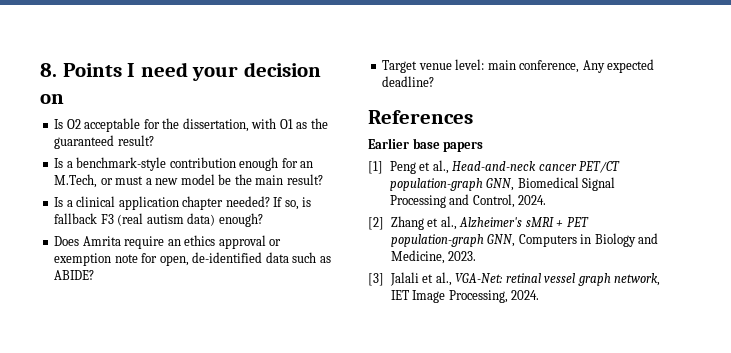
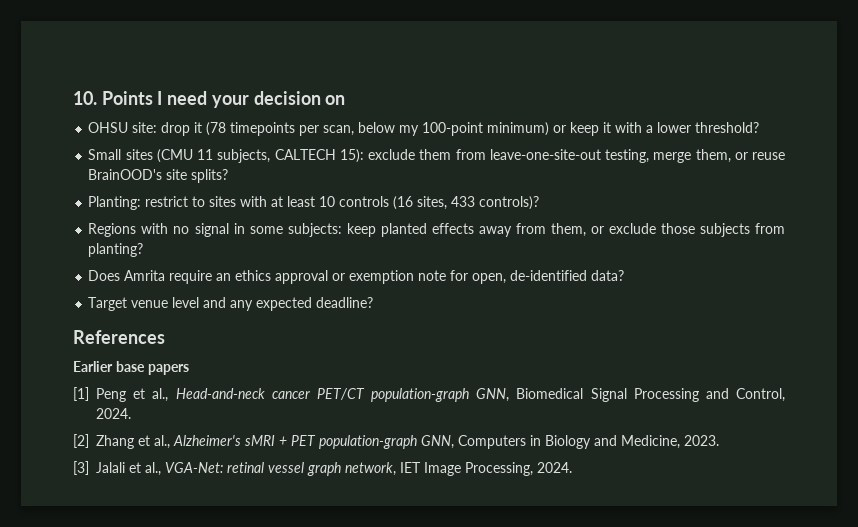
[40,63,57,77] 8. -> [73,91,97,105] 10.
[54,118,328,132] [54,135,154,149] [54,157,314,171] [54,174,323,188] [54,196,312,210] [54,213,263,227] Is O2 acceptable for the dissertation, with O1 as the guaranteed result? // Is a benchmark-style contribution enough for an M.Tech, or must a new model be the main result? // Is a clinical application chapter needed? If so, is fallback F3 (real autism data) enough? -> [88,122,760,136] [88,149,786,163] [88,169,229,183] [88,196,540,210] [88,223,785,237] [88,243,144,257] OHSU site: drop it (78 timepoints per scan, below my 100-point minimum) or keep it with a lower threshold? // Small sites (CMU 11 subjects, CALTECH 15): exclude them from leave-one-site-out testing, merge them, or reuse BrainOOD's site splits? // Planting: restrict to sites with at least 10 controls (16 sites, 433 controls)? // Regions with no signal in some subjects: keep planted effects away from them, or exclude those subjects from planting?
[265,252,331,263] [54,270,95,280] [382,59,605,73] data such as ABIDE? // Target venue level: main conference, Any -> [591,270,625,281] [88,297,254,311] data? // Target venue level and any

